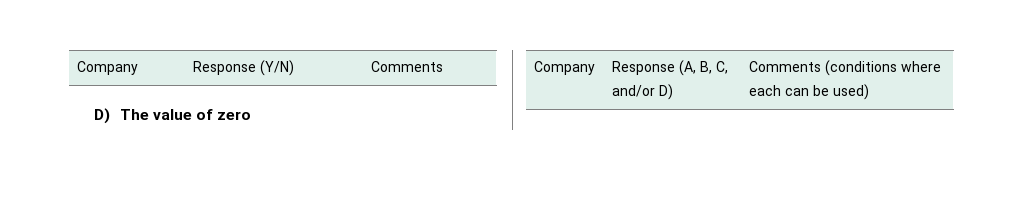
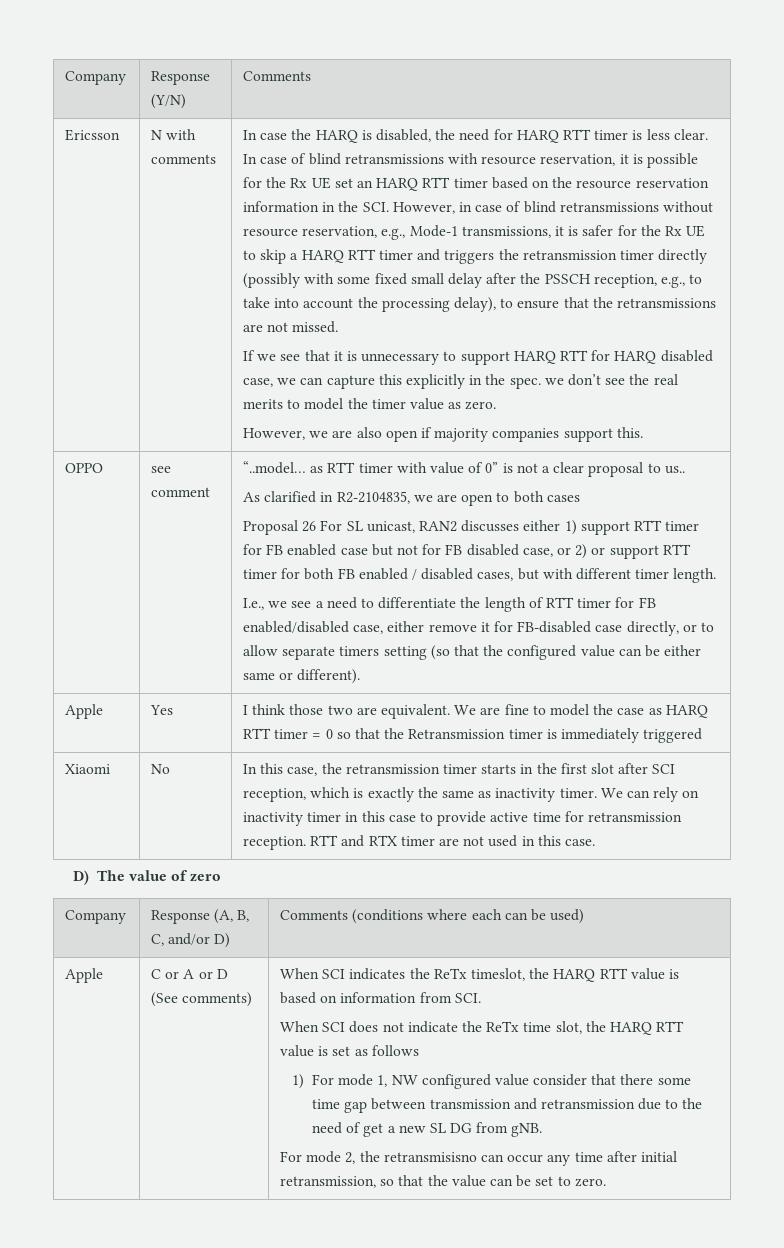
(444, 66) none -> [65,129,121,141] [151,129,197,140] [151,154,217,164] [243,129,708,143] [243,153,698,168] [243,177,709,191] [243,201,713,214] [243,225,706,240] [243,249,708,264] [243,273,703,288] [243,297,716,312] [243,321,339,333] [243,350,713,365] [243,374,678,389] [243,398,497,410] [243,427,643,442] [65,463,104,473] [151,466,172,473] [151,487,211,497] [243,461,685,477] [243,491,580,506] [243,520,700,535] [243,544,691,559] [243,568,717,583] [243,597,656,612] [243,621,714,636] [243,645,702,660] [243,669,361,684] [65,704,104,719] [150,705,174,715] [243,704,708,719] [243,728,703,743] [65,764,111,774] [151,764,171,774] [243,763,676,776] [243,787,700,802] [243,811,682,826] [243,835,595,850] // Ericsson | N with comments | In case the HARQ is disabled, the need for HARQ RTT timer is less clear. In case of blind retransmissions with resource reservation, it is possible for the Rx UE set an HARQ RTT timer based on the resource reservation information in the SCI. However, in case of blind retransmissions without resource reservation, e.g., Mode-1 transmissions, it is safer for the Rx UE to skip a HARQ RTT timer and triggers the retransmission timer directly (possibly with some fixed small delay after the PSSCH reception, e.g., to take into account the processing delay), to ensure that the retransmissions are not missed. // If we see that it is unnecessary to support HARQ RTT for HARQ disabled case, we can capture this explicitly in the spec. we don’t see the real merits to model the timer value as zero. // However, we are also open if majority companies support this. // OPPO | see comment | “..model… as RTT timer with value of 0” is not a clear proposal to us.. // As clarified in R2-2104835, we are open to both cases // Proposal 26 For SL unicast, RAN2 discusses either 1) support RTT timer for FB enabled case but not for FB disabled case, or 2) or support RTT timer for both FB enabled / disabled cases, but with different timer length. // I.e., we see a need to differentiate the length of RTT timer for FB enabled/disabled case, either remove it for FB-disabled case directly, or to allow separate timers setting (so that the configured value can be either same or different). // Apple | Yes | I think those two are equivalent. We are fine to model the case as HARQ RTT timer = 0 so that the Retransmission timer is immediately triggered // Xiaomi | No | In this case, the retransmission timer starts in the first slot after SCI reception, which is exactly the same as inactivity timer. We can rely on inactivity timer in this case to provide active time for retransmission reception. RTT and RTX timer are not used in this case.
(870, 92) none -> [65,968,104,983] [151,969,228,979] [151,992,253,1007] [280,968,679,982] [280,992,481,1004] [280,1021,685,1035] [280,1045,419,1057] [292,1074,691,1089] [311,1098,703,1113] [311,1122,543,1137] [280,1151,677,1166] [280,1175,606,1188] // Apple | C or A or D (See comments) | When SCI indicates the ReTx timeslot, the HARQ RTT value is based on information from SCI. // When SCI does not indicate the ReTx time slot, the HARQ RTT value is set as follows // 1) For mode 1, NW configured value consider that there some time gap between transmission and retransmission due to the need of get a new SL DG from gNB. // For mode 2, the retransmisisno can occur any time after initial retransmission, so that the value can be set to zero.

